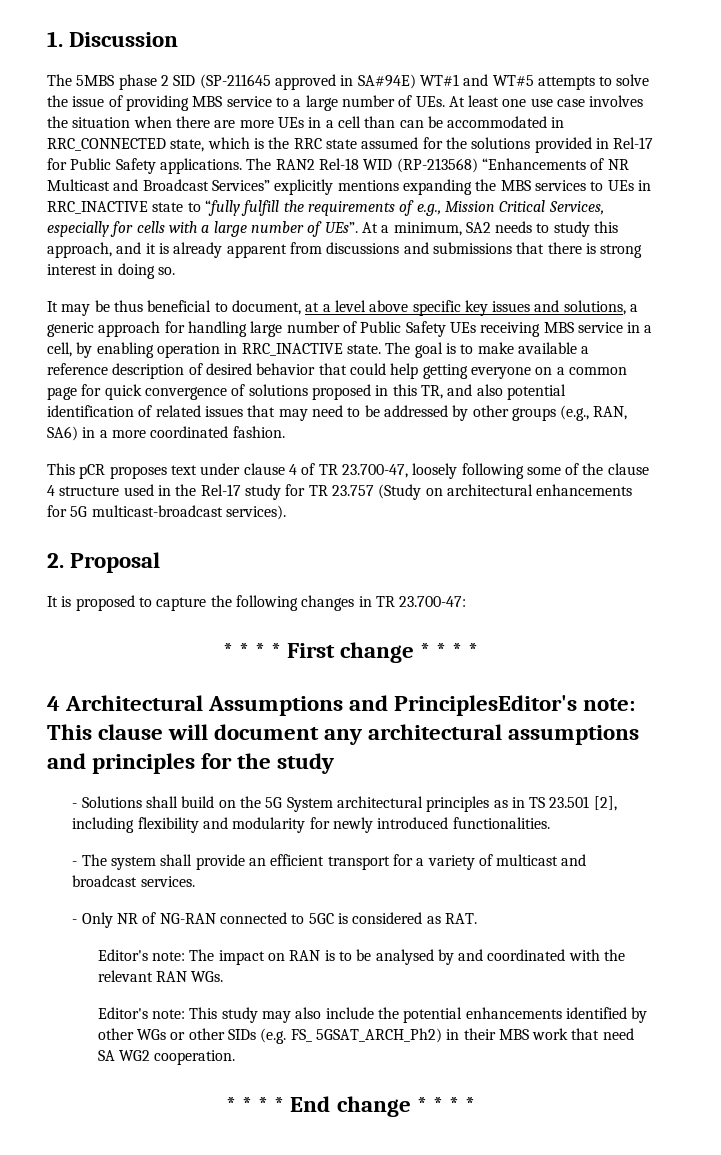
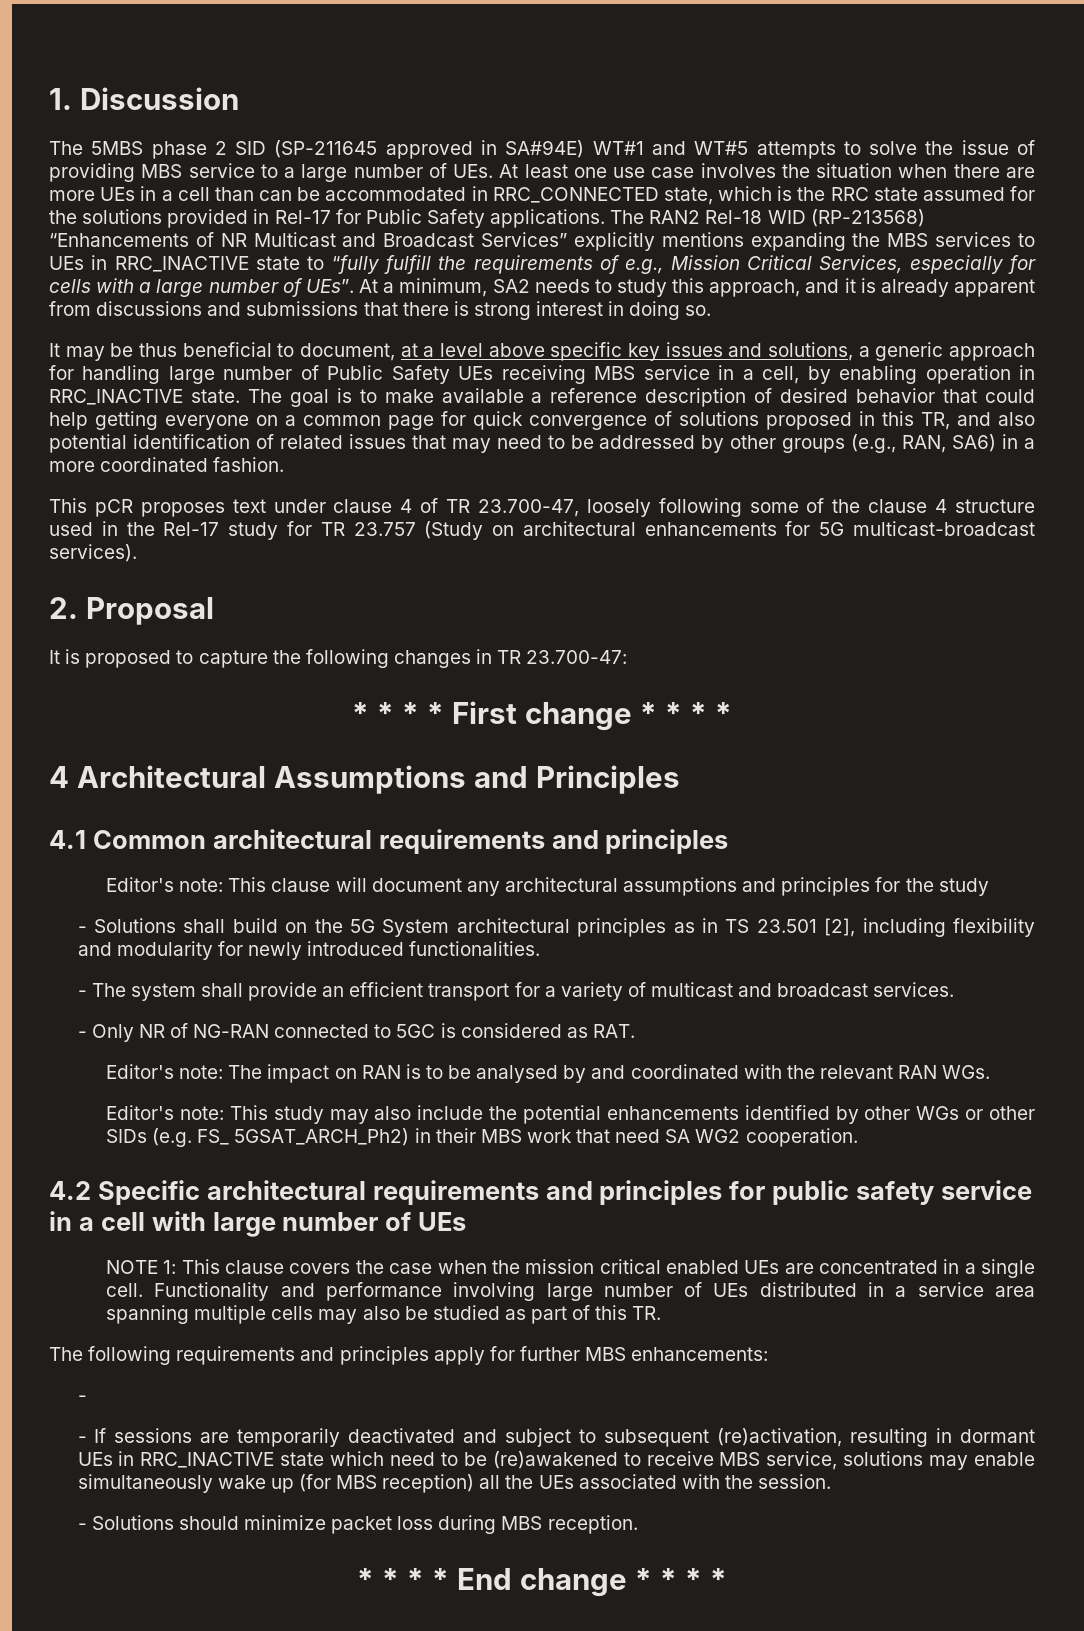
[394,695,578,716] PrinciplesEditor's -> [535,765,680,794] [49,829,729,854] [106,877,175,892] Principles // 4.1 Common architectural requirements and principles // Editor's
(236, 1057) none -> [49,1180,1032,1205] [49,1211,467,1237] [106,1259,1036,1278] [106,1282,1036,1301] [106,1305,662,1324] [49,1346,769,1365] [77,1395,87,1402] [77,1428,1035,1447] [77,1451,1035,1470] [77,1474,832,1493] [77,1515,638,1534] // 4.2 Specific architectural requirements and principles for public safety service in a cell with large number of UEs // NOTE 1: This clause covers the case when the mission critical enabled UEs are concentrated in a single cell. Functionality and performance involving large number of UEs distributed in a service area spanning multiple cells may also be studied as part of this TR. // The following requirements and principles apply for further MBS enhancements: // - // - If sessions are temporarily deactivated and subject to subsequent (re)activation, resulting in dormant UEs in RRC_INACTIVE state which need to be (re)awakened to receive MBS service, solutions may enable simultaneously wake up (for MBS reception) all the UEs associated with the session. // - Solutions should minimize packet loss during MBS reception.

